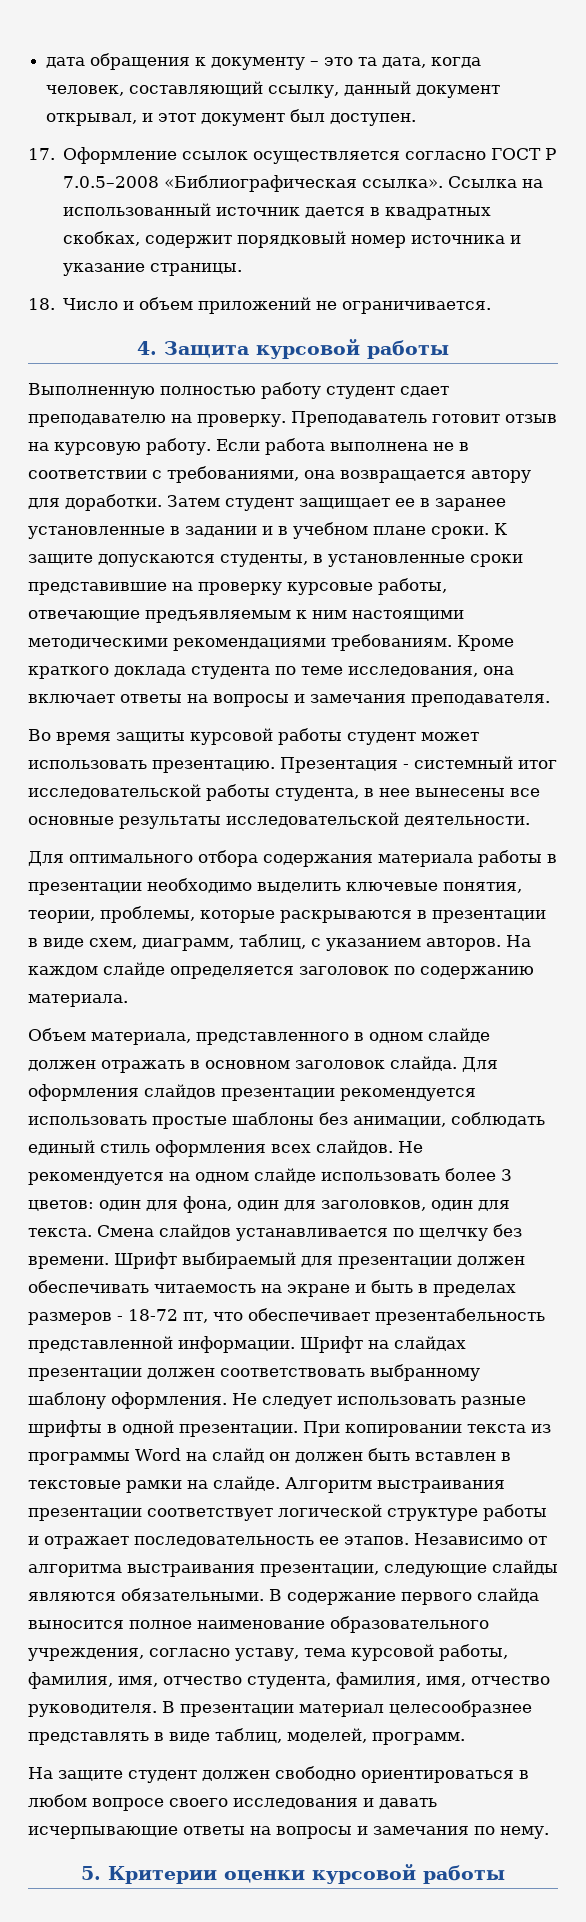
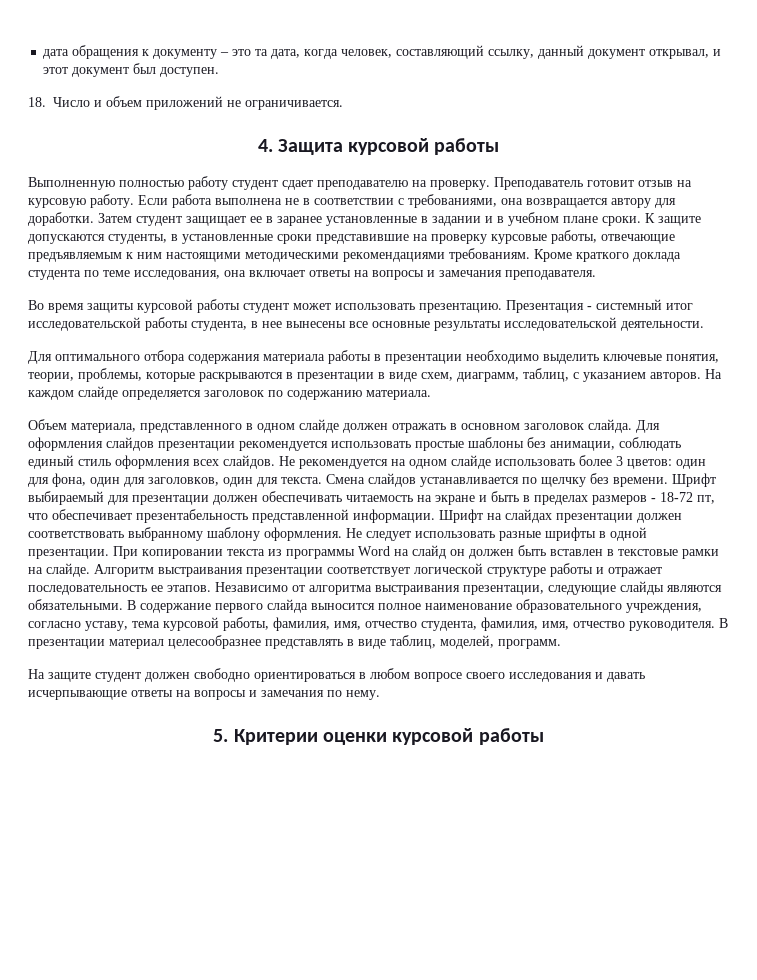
[28,147,557,164] [63,175,544,192] [63,203,492,220] [63,231,522,248] [63,263,243,276] // 17. Оформление ссылок осуществляется согласно ГОСТ Р 7.0.5–2008 «Библиографическая ссылка». Ссылка на использованный источник дается в квадратных скобках, содержит порядковый номер источника и указание страницы. -> (220, 72) none

